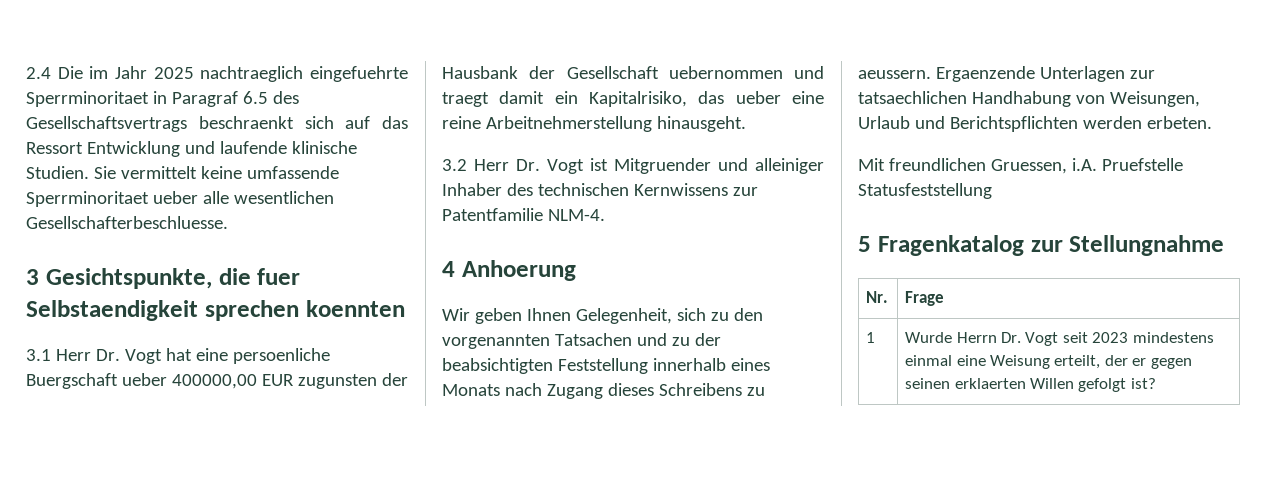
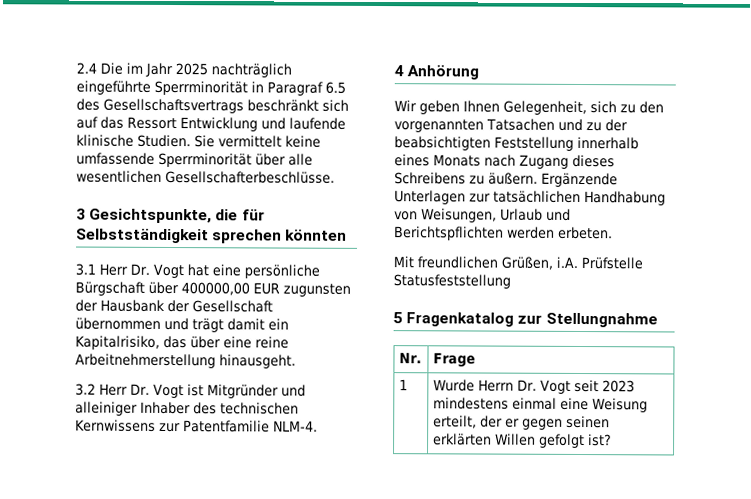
[200,66,408,82] [26,91,149,107] nachtraeglich eingefuehrte Sperrminoritaet -> [211,63,292,78] [76,80,248,96] nachträglich eingeführte Sperrminorität
[198,116,294,129] beschraenkt -> [247,99,319,112] beschränkt
[26,191,198,207] Sperrminoritaet ueber -> [158,152,286,168] Sperrminorität über
[26,216,228,229] Gesellschafterbeschluesse. -> [165,170,335,184] Gesellschafterbeschlüsse.
[257,268,301,285] [26,300,405,321] fuer Selbstaendigkeit sprechen koennten -> [241,209,265,221] [76,228,348,244] für Selbstständigkeit sprechen könnten
[232,348,330,364] [26,373,167,389] persoenliche Buergschaft ueber -> [243,264,320,279] [75,281,179,296] persönliche Bürgschaft über
[668,66,824,79] [442,92,489,107] uebernommen und traegt -> [75,317,224,333] übernommen und trägt
[735,91,781,104] ueber -> [190,336,221,349] über
[614,158,711,174] Mitgruender -> [206,384,279,399] Mitgründer
[461,260,576,281] Anhoerung -> [407,65,480,80] Anhörung
[858,66,1035,82] aeussern. Ergaenzende -> [488,172,618,188] äußern. Ergänzende
[858,91,967,104] tatsaechlichen -> [493,190,581,203] tatsächlichen
[990,158,1183,174] Gruessen, i.A. Pruefstelle -> [501,256,643,270] Grüßen, i.A. Prüfstelle
[954,378,1026,389] erklaerten -> [432,433,492,446] erklärten

